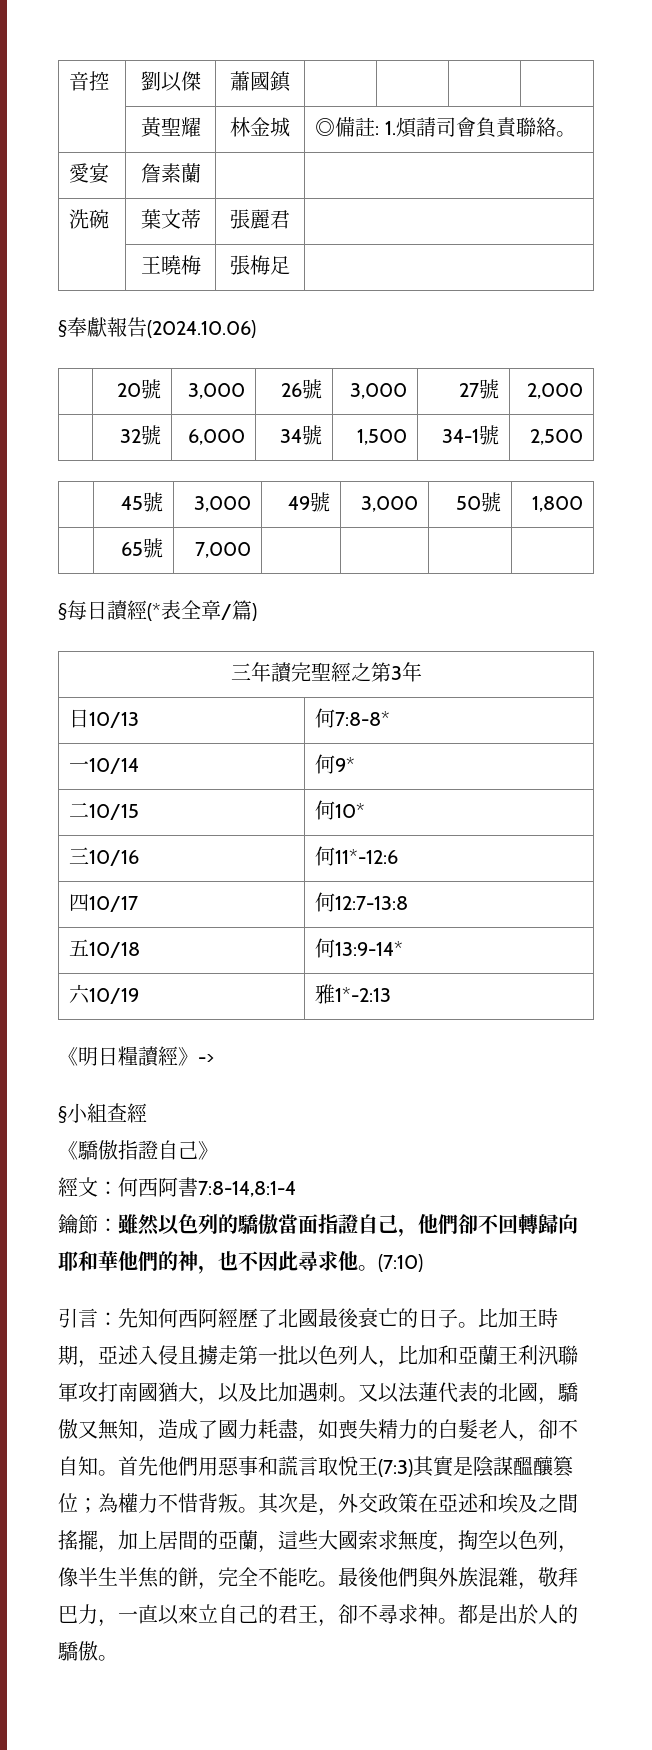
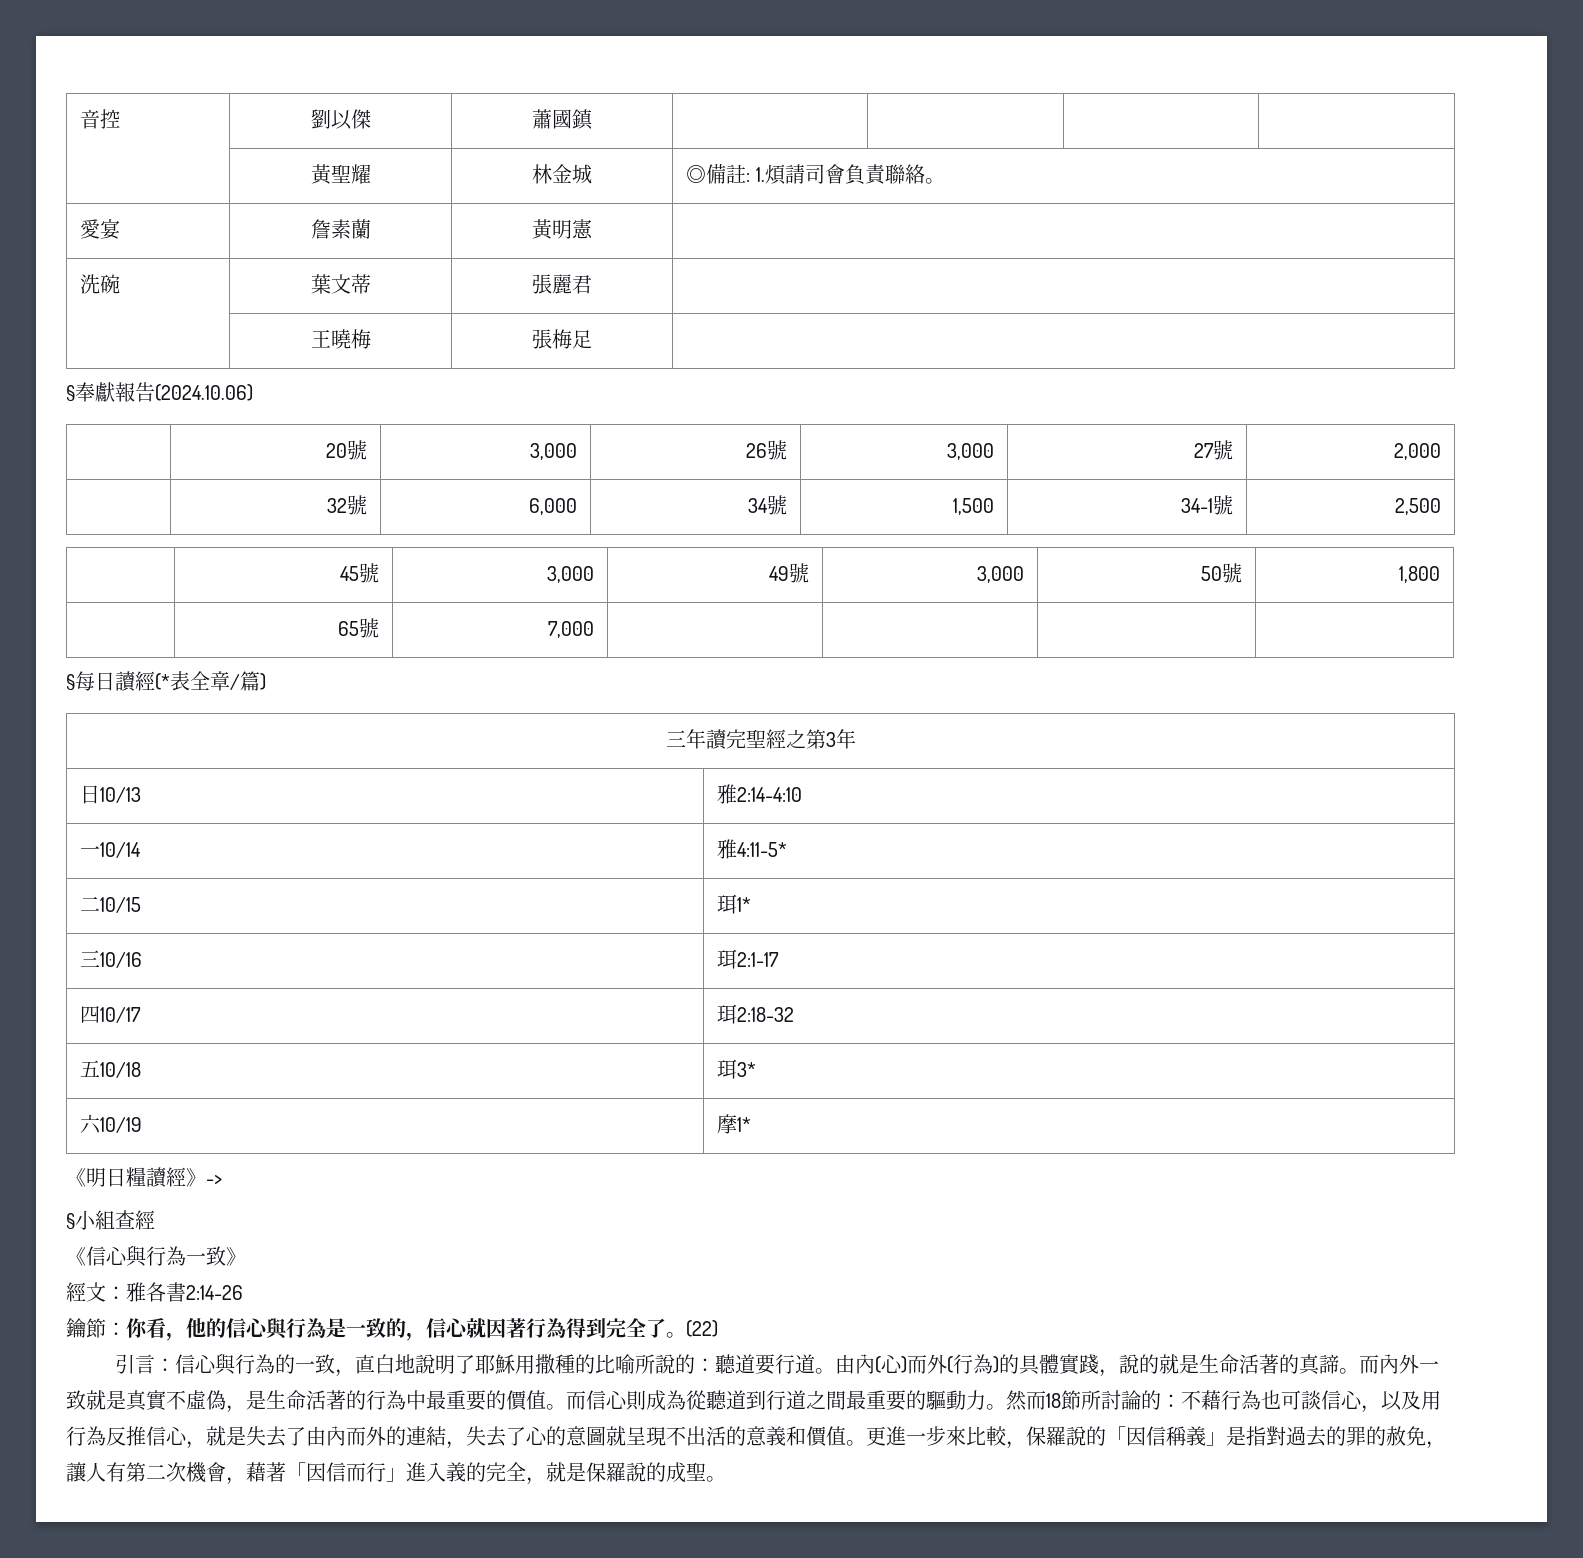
(201, 173) none -> [532,219,593,240] 黃明憲
[315,708,391,728] 何7:8-8* -> [717,784,803,804] 雅2:14-4:10
[315,754,356,774] 何9* -> [717,839,788,859] 雅4:11-5*
[315,800,366,820] 何10* -> [717,894,752,914] 珥1*
[315,846,399,866] 何11*-12:6 -> [717,949,780,969] 珥2:1-17
[315,892,409,912] 何12:7-13:8 -> [717,1004,795,1024] 珥2:18-32
[315,938,404,958] 何13:9-14* -> [717,1059,757,1079] 珥3*
[315,984,392,1004] 雅1*-2:13 -> [717,1114,752,1134] 摩1*
[77,1140,198,1160] 驕傲指證自己 -> [86,1245,226,1267] 信心與行為一致
[118,1177,296,1197] 何西阿書7:8-14,8:1-4 -> [126,1282,243,1302] 雅各書2:14-26
[118,1214,578,1237] [58,1251,423,1274] [58,1308,558,1328] [58,1345,579,1368] [58,1382,578,1405] [58,1419,578,1442] [58,1456,573,1477] [58,1493,578,1516] [58,1529,578,1553] [58,1566,578,1590] [58,1604,578,1627] [57,1641,98,1661] 雖然以色列的驕傲當面指證自己，他們卻不回轉歸向耶和華他們的神，也不因此尋求他。(7:10) // 引言：先知何西阿經歷了北國最後衰亡的日子。比加王時期，亞述入侵且擄走第一批以色列人，比加和亞蘭王利汛聯軍攻打南國猶大，以及比加遇刺。又以法蓮代表的北國，驕傲又無知，造成了國力耗盡，如喪失精力的白髮老人，卻不自知。首先他們用惡事和謊言取悅王(7:3)其實是陰謀醞釀篡位；為權力不惜背叛。其次是，外交政策在亞述和埃及之間搖擺，加上居間的亞蘭，這些大國索求無度，掏空以色列，像半生半焦的餅，完全不能吃。最後他們與外族混雜，敬拜巴力，一直以來立自己的君王，卻不尋求神。都是出於人的驕傲 -> [126,1318,718,1341] [115,1353,1440,1377] [66,1390,1441,1413] [66,1426,1446,1449] [66,1462,706,1485] 你看，他的信心與行為是一致的，信心就因著行為得到完全了。(22) // 引言：信心與行為的一致，直白地說明了耶穌用撒種的比喻所說的：聽道要行道。由內(心)而外(行為)的具體實踐，說的就是生命活著的真諦。而內外一致就是真實不虛偽，是生命活著的行為中最重要的價值。而信心則成為從聽道到行道之間最重要的驅動力。然而18節所討論的：不藉行為也可談信心，以及用行為反推信心，就是失去了由內而外的連結，失去了心的意圖就呈現不出活的意義和價值。更進一步來比較，保羅說的「因信稱義」是指對過去的罪的赦免，讓人有第二次機會，藉著「因信而行」進入義的完全，就是保羅說的成聖

